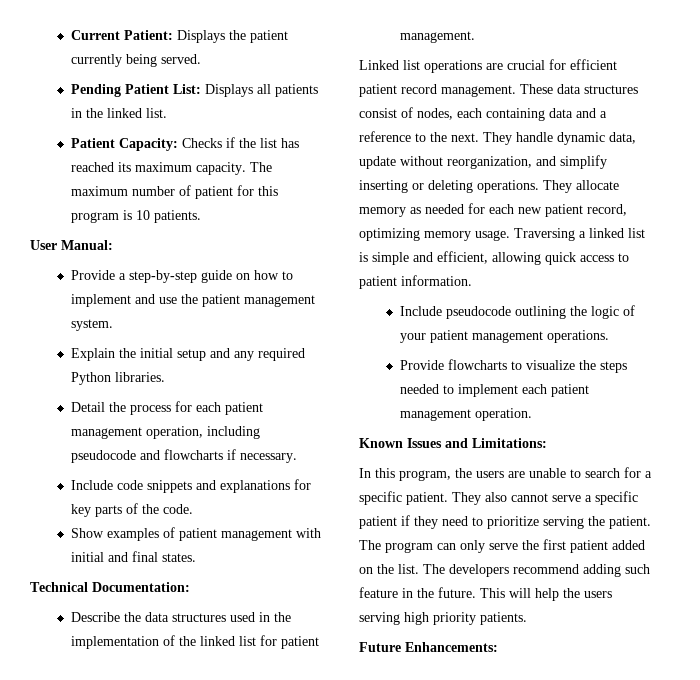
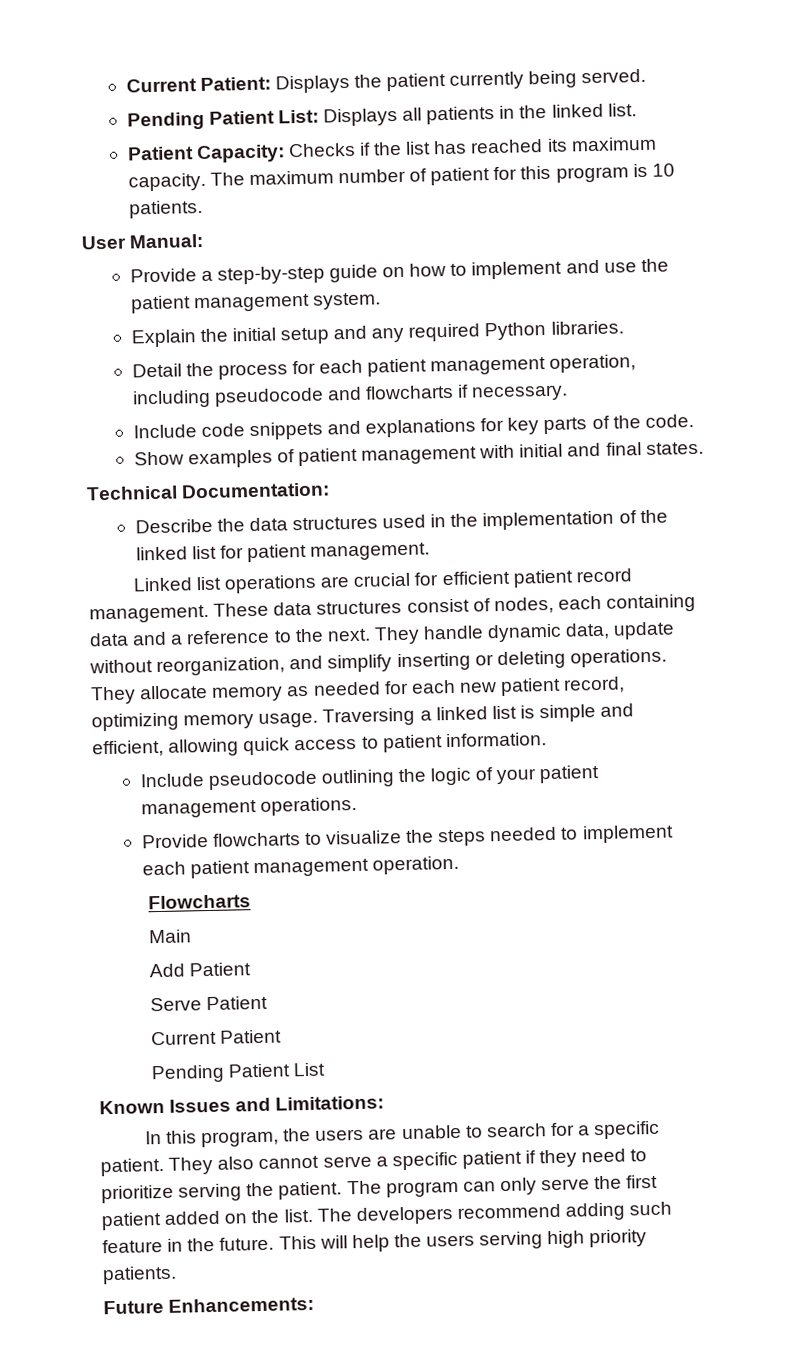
(533, 414) none -> [148,894,252,910] [148,929,193,944] [149,962,252,978] [150,995,269,1012] [151,1029,283,1046] [151,1062,326,1084] // Flowcharts // Main // Add Patient // Serve Patient // Current Patient // Pending Patient List

